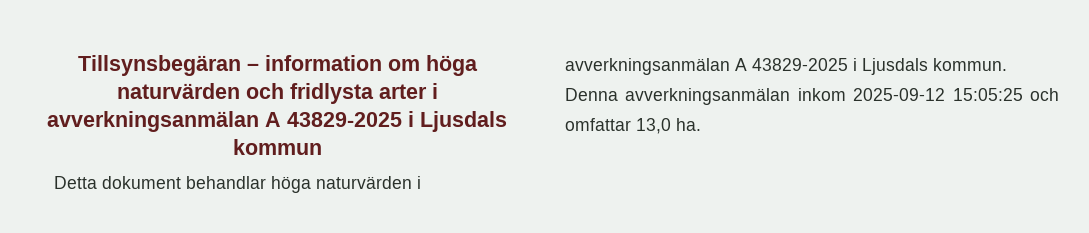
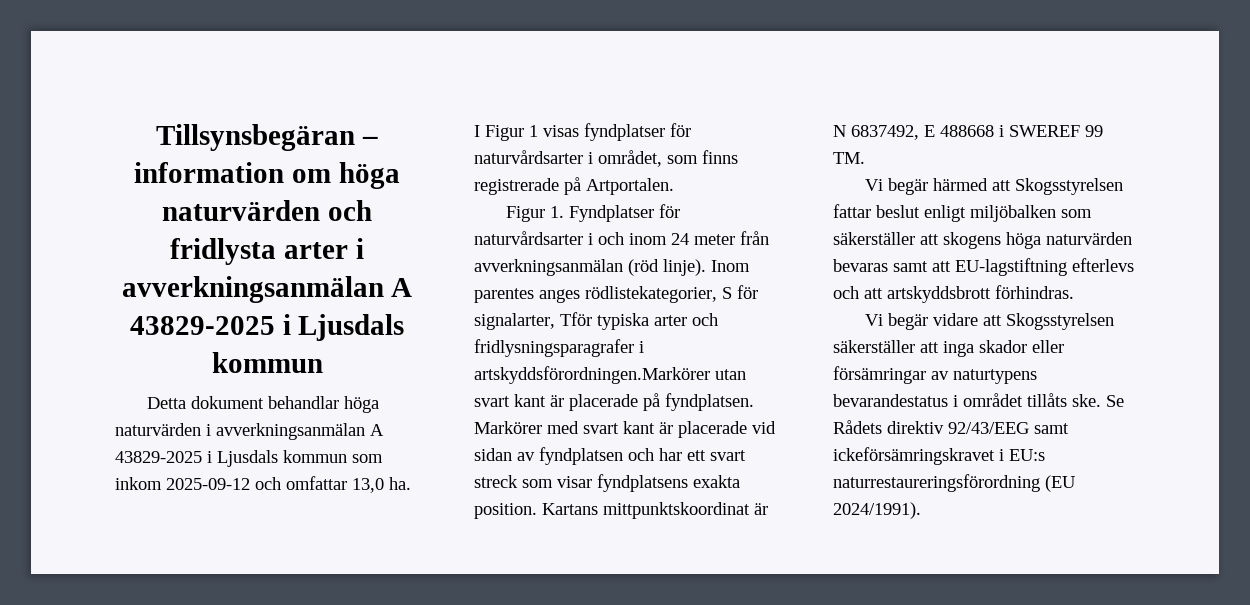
[933,58,1007,71] [565,88,791,105] kommun. Denna avverkningsanmälan -> [283,450,383,463] kommun som
[952,88,1023,101] 15:05:25 -> (250, 484) none
(701, 124) none -> [474,123,691,141] [474,150,738,167] [474,177,674,195] [505,204,680,222] [474,231,769,245] [474,259,750,276] [474,285,758,303] [474,312,718,330] [474,339,644,357] [474,366,746,384] [474,393,754,411] [474,421,776,438] [474,447,746,465] [474,474,740,492] [474,502,768,519] [833,125,1103,140] [833,152,865,164] [864,178,1123,195] [833,204,1092,222] [833,232,1132,249] [833,258,1134,276] [833,285,1074,303] [864,313,1114,330] [833,340,1064,357] [833,366,1037,384] [833,393,1124,407] [833,420,1069,434] [833,447,1045,465] [833,474,1075,492] [833,502,921,519] I Figur 1 visas fyndplatser för naturvårdsarter i området, som finns registrerade på Artportalen. // Figur 1. Fyndplatser för naturvårdsarter i och inom 24 meter från avverkningsanmälan (röd linje). Inom parentes anges rödlistekategorier, S för signalarter, Tför typiska arter och fridlysningsparagrafer i artskyddsförordningen.Markörer utan svart kant är placerade på fyndplatsen. Markörer med svart kant är placerade vid sidan av fyndplatsen och har ett svart streck som visar fyndplatsens exakta position. Kartans mittpunktskoordinat är N 6837492, E 488668 i SWEREF 99 TM. // Vi begär härmed att Skogsstyrelsen fattar beslut enligt miljöbalken som säkerställer att skogens höga naturvärden bevaras samt att EU-lagstiftning efterlevs och att artskyddsbrott förhindras. // Vi begär vidare att Skogsstyrelsen säkerställer att inga skador eller försämringar av naturtypens bevarandestatus i området tillåts ske. Se Rådets direktiv 92/43/EEG samt ickeförsämringskravet i EU:s naturrestaureringsförordning (EU 2024/1991).

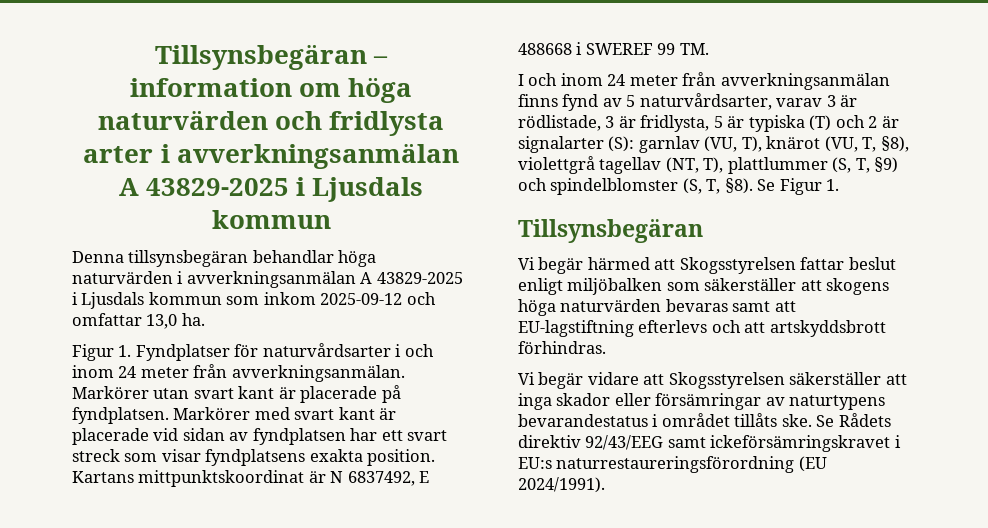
[146,396,264,409] Detta dokument -> [72,250,249,267] Denna tillsynsbegäran
[474,123,691,141] [474,150,738,167] [474,177,674,195] I Figur 1 visas fyndplatser för naturvårdsarter i området, som finns registrerade på Artportalen. -> (205, 319) none
[474,259,750,276] [474,285,758,303] [474,312,718,330] [474,339,644,357] [474,366,710,384] avverkningsanmälan (röd linje). Inom parentes anges rödlistekategorier, S för signalarter, Tför typiska arter och fridlysningsparagrafer i artskyddsförordningen.Markörer -> [231,365,405,382] [72,386,149,399] avverkningsanmälan. Markörer
[628,448,654,461] och -> (346, 436) none
(865, 158) none -> [518,72,890,90] [518,93,858,111] [518,115,899,132] [518,136,909,153] [518,156,899,174] [518,178,840,195] [518,219,703,243] // I och inom 24 meter från avverkningsanmälan finns fynd av 5 naturvårdsarter, varav 3 är rödlistade, 3 är fridlysta, 5 är typiska (T) och 2 är signalarter (S): garnlav (VU, T), knärot (VU, T, §8), violettgrå tagellav (NT, T), plattlummer (S, T, §9) och spindelblomster (S, T, §8). Se Figur 1. // Tillsynsbegäran

